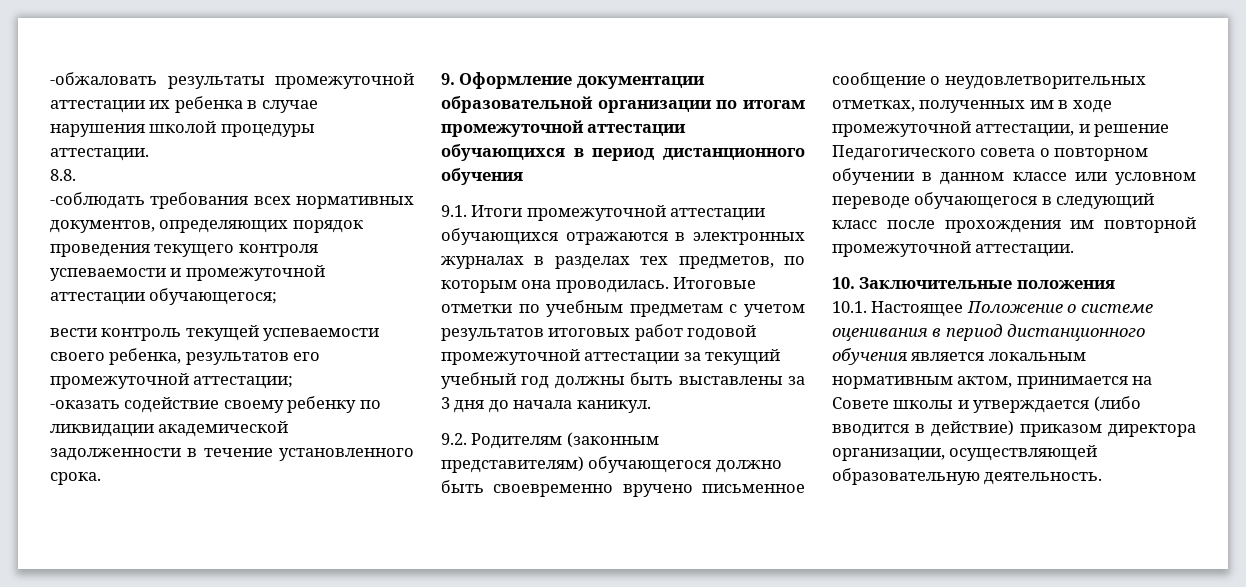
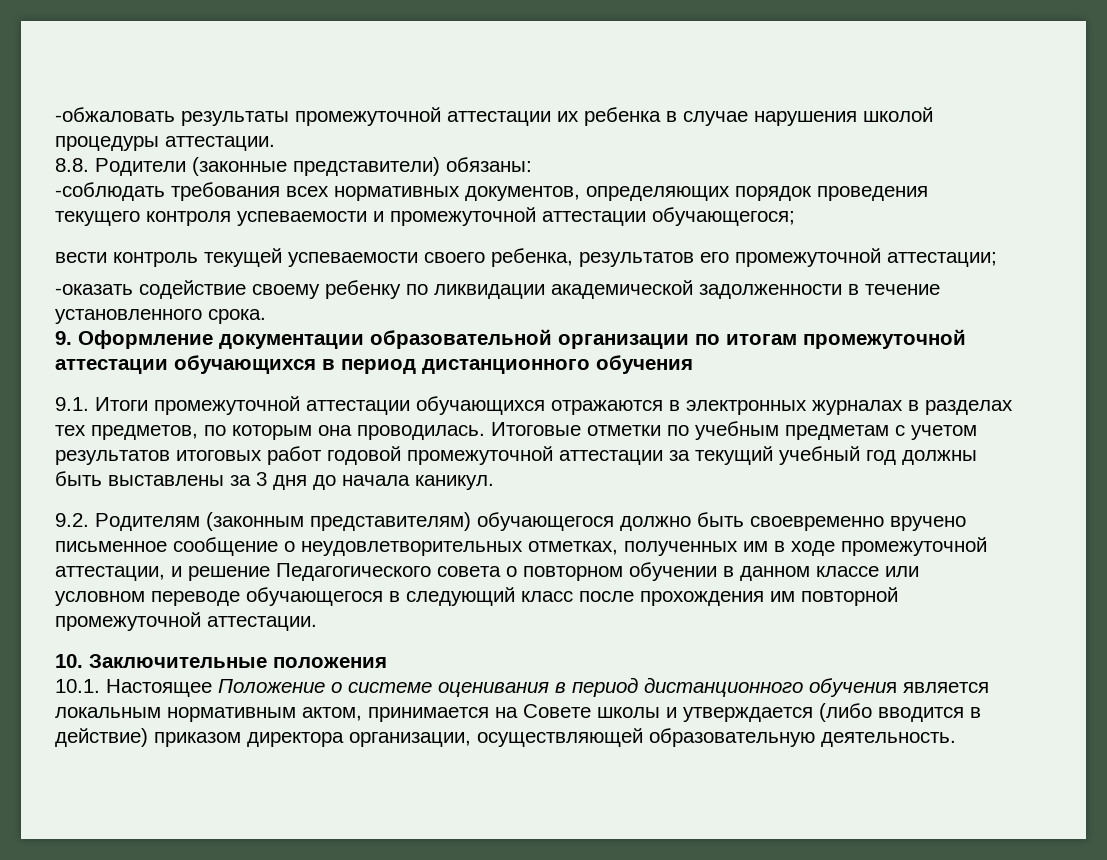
(76, 175) none -> [95,157,532,176] Родители (законные представители) обязаны:

